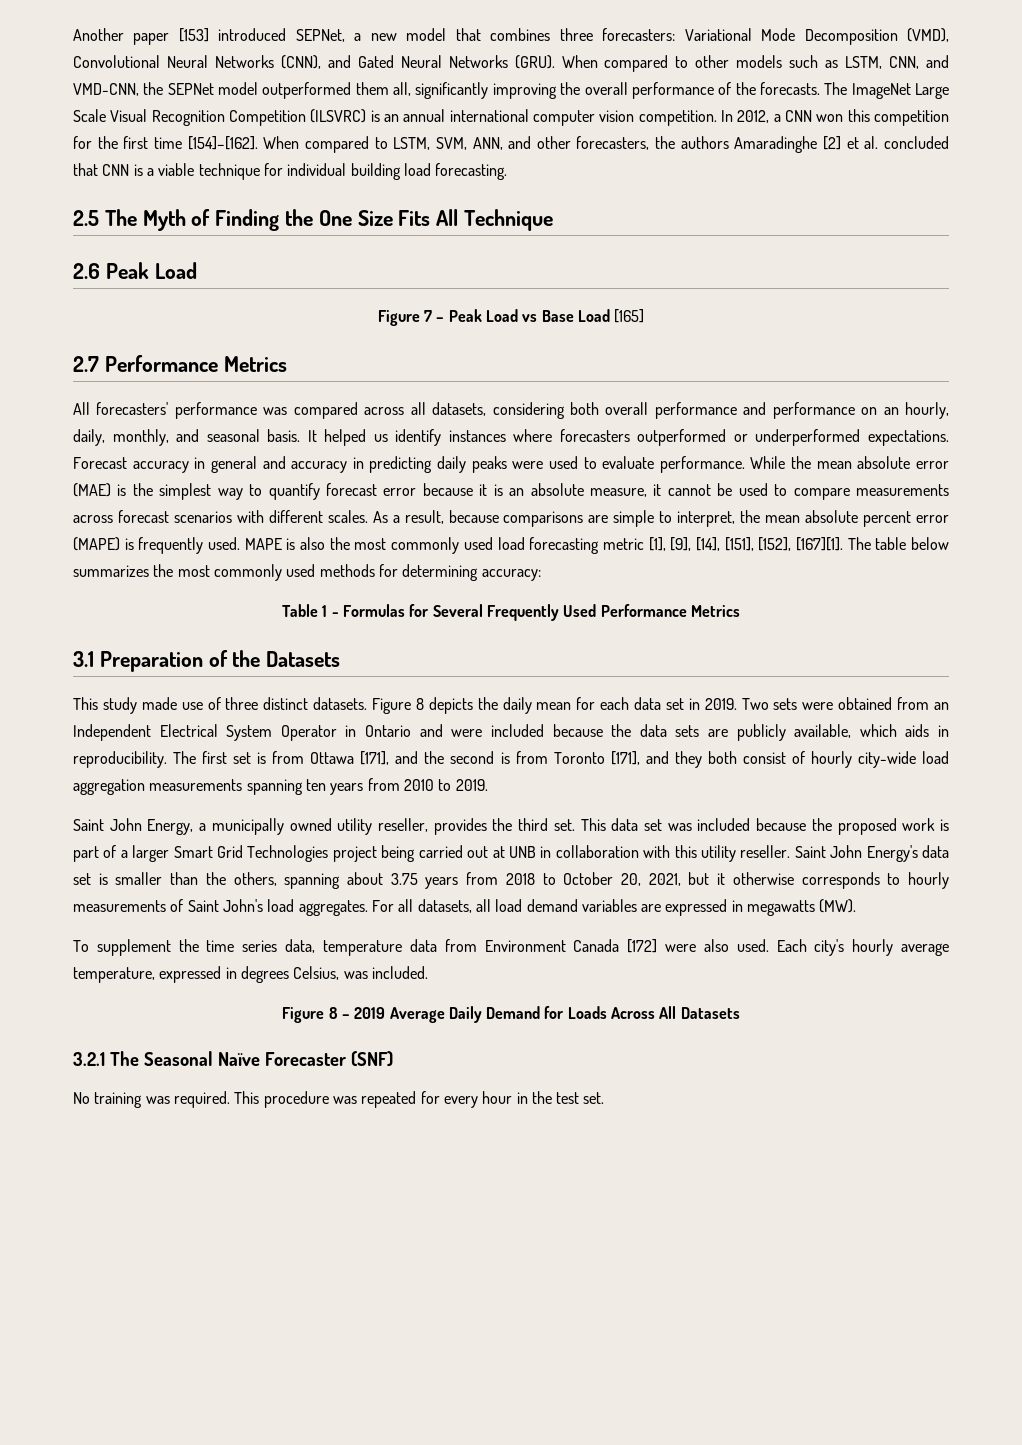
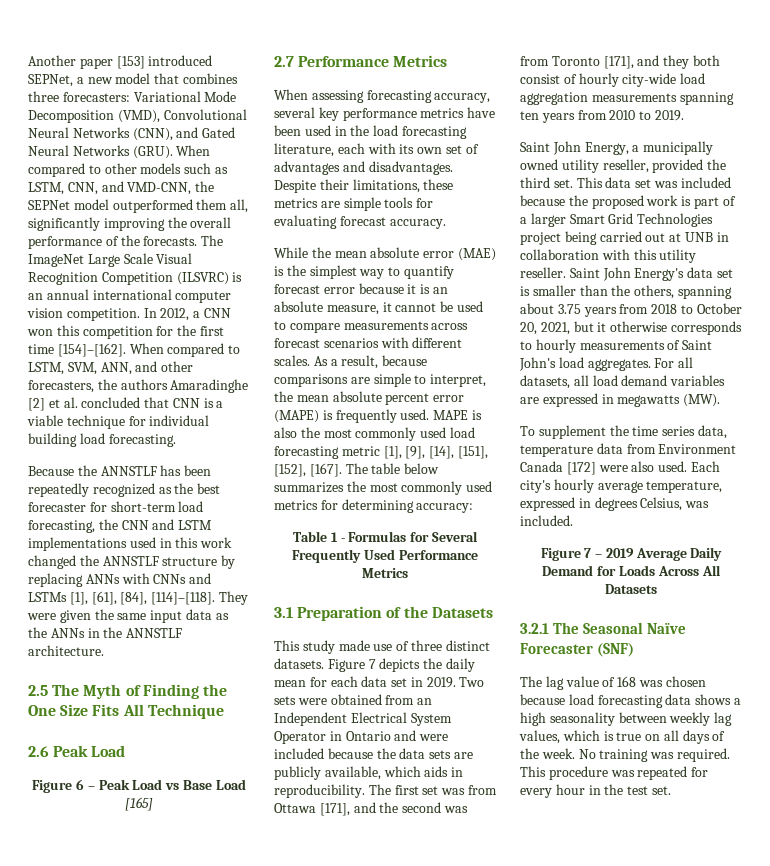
(508, 171) none -> [28,465,212,476] [28,483,221,497] [28,501,204,512] [28,519,213,533] [28,537,233,551] [28,555,236,569] [28,573,212,587] [28,591,248,605] [27,609,229,623] [28,627,183,638] [28,645,104,656] // Because the ANNSTLF has been repeatedly recognized as the best forecaster for short-term load forecasting, the CNN and LSTM implementations used in this work changed the ANNSTLF structure by replacing ANNs with CNNs and LSTMs [1], [61], [84], [114]–[118]. They were given the same input data as the ANNs in the ANNSTLF architecture.
[424,310,433,322] 7 -> [76,779,85,790] 6
[73,402,949,419] [73,429,949,446] [73,456,745,473] All forecasters' performance was compared across all datasets, considering both overall performance and performance on an hourly, daily, monthly, and seasonal basis. It helped us identify instances where forecasters outperformed or underperformed expectations. Forecast accuracy in general and accuracy in predicting daily peaks were used to evaluate performance. -> [274,89,491,103] [274,107,496,121] [274,125,467,139] [274,143,479,157] [274,161,453,175] [274,179,454,193] [274,197,434,211] [274,215,446,229] When assessing forecasting accuracy, several key performance metrics have been used in the load forecasting literature, each with its own set of advantages and disadvantages. Despite their limitations, these metrics are simple tools for evaluating forecast accuracy. //
[795,537,843,551] [167][1]. -> [309,463,342,477] [167].
[319,564,375,577] methods -> [274,500,318,510] metrics
[415,698,424,710] 8 -> [368,659,376,669] 7
[257,752,267,764] is -> [441,788,466,795] was
[500,752,510,764] is -> [443,806,468,813] was
[433,818,487,835] provides -> [652,159,704,173] provided
[328,1007,338,1019] 8 -> [584,548,592,558] 7
(393, 1059) none -> [520,676,706,690] [520,694,741,708] [520,712,733,726] [519,730,726,744] [520,748,575,759] The lag value of 168 was chosen because load forecasting data shows a high seasonality between weekly lag values, which is true on all days of the week.

